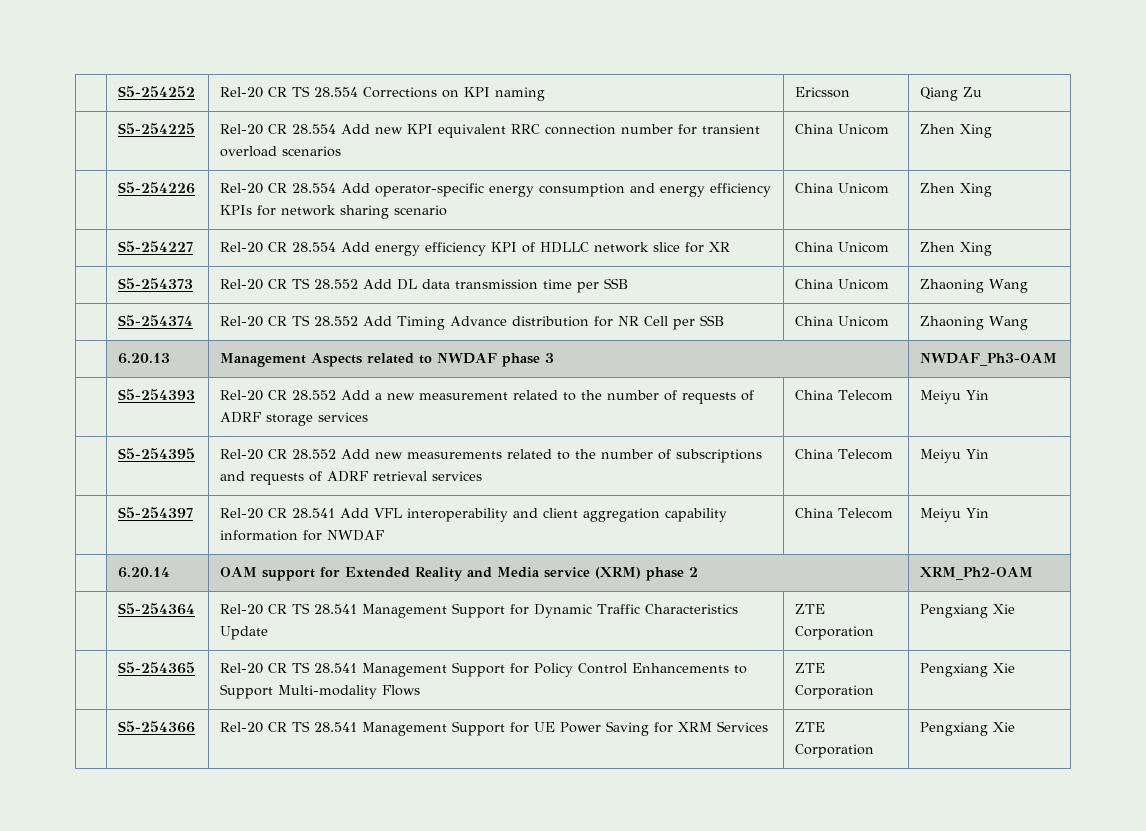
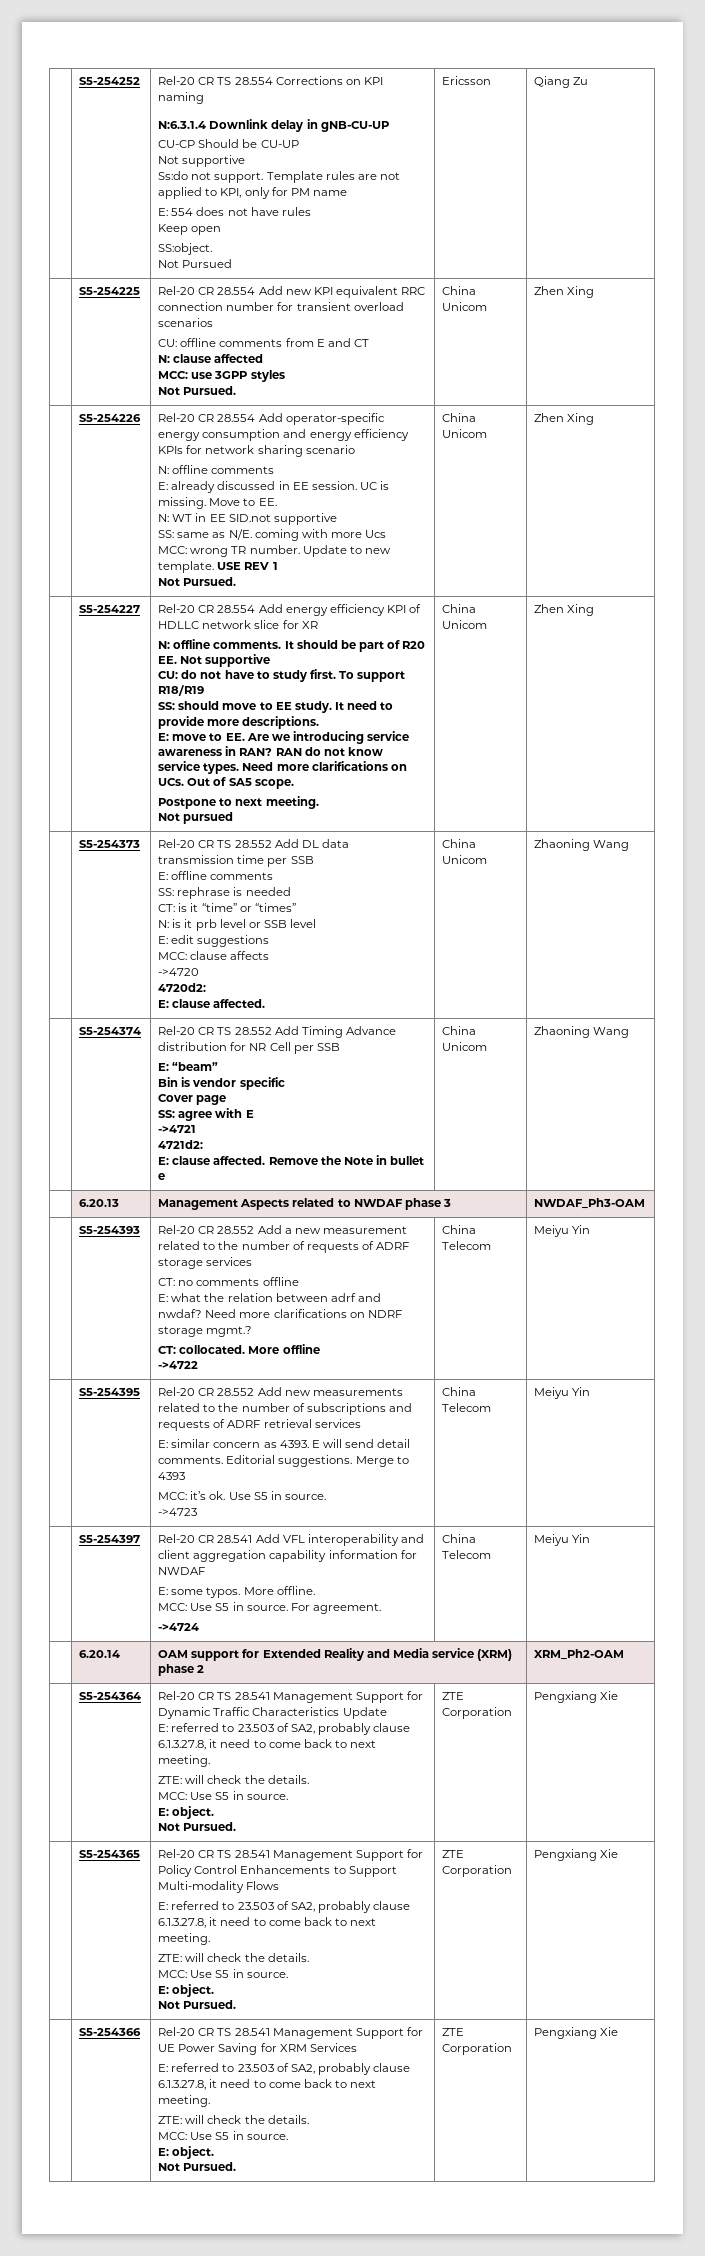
(545, 94) none -> [158,119,389,132] [158,139,299,148] [158,155,246,167] [158,171,400,183] [158,187,347,199] [158,207,311,216] [158,224,222,235] [158,243,213,255] [158,259,233,268] // N:6.3.1.4 Downlink delay in gNB-CU-UP // CU-CP Should be CU-UP // Not supportive // Ss:do not support. Template rules are not applied to KPI, only for PM name // E: 554 does not have rules // Keep open // SS:object. // Not Pursued
(341, 151) none -> [158,338,369,347] [158,354,264,363] [158,370,285,382] [158,386,237,395] // CU: offline comments from E and CT // N: clause affected // MCC: use 3GPP styles // Not Pursued.
(447, 210) none -> [158,465,275,474] [158,481,389,493] [158,497,277,509] [158,513,337,525] [158,529,386,541] [158,545,391,557] [158,561,278,573] [158,577,237,586] // N: offline comments // E: already discussed in EE session. UC is missing. Move to EE. // N: WT in EE SID.not supportive // SS: same as N/E. coming with more Ucs // MCC: wrong TR number. Update to new template. USE REV 1 // Not Pursued.
(730, 247) none -> [158,639,426,652] [158,654,271,667] [158,669,406,682] [158,685,205,696] [158,701,394,713] [158,716,320,729] [158,731,409,744] [158,746,383,756] [158,761,407,774] [158,777,294,789] [158,796,319,809] [158,812,234,824] // N: offline comments. It should be part of R20 EE. Not supportive // CU: do not have to study first. To support R18/R19 // SS: should move to EE study. It need to provide more descriptions. // E: move to EE. Are we introducing service awareness in RAN? RAN do not know service types. Need more clarifications on UCs. Out of SA5 scope. // Postpone to next meeting. // Not pursued
(628, 283) none -> [158,871,274,880] [158,887,291,899] [158,903,296,912] [158,919,316,931] [158,935,270,947] [158,951,270,960] [158,968,200,976] [158,983,207,992] [158,999,266,1008] // E: offline comments // SS: rephrase is needed // CT: is it “time” or “times” // N: is it prb level or SSB level // E: edit suggestions // MCC: clause affects // ->4720 // 4720d2: // E: clause affected.
(724, 320) none -> [158,1062,219,1071] [158,1077,285,1090] [158,1094,227,1105] [158,1108,254,1121] [158,1125,197,1133] [158,1140,204,1149] [158,1155,424,1165] [158,1173,166,1180] // E: “beam” // Bin is vendor specific // Cover page // SS: agree with E // ->4721 // 4721d2: // E: clause affected. Remove the Note in bullet e
(368, 417) none -> [158,1277,299,1286] [158,1293,381,1302] [158,1309,402,1318] [158,1326,253,1337] [158,1344,320,1354] [158,1361,199,1369] // CT: no comments offline // E: what the relation between adrf and nwdaf? Need more clarifications on NDRF storage mgmt.? // CT: collocated. More offline // ->4722
(482, 476) none -> [158,1439,411,1448] [158,1455,409,1467] [158,1472,186,1480] [158,1491,326,1500] [158,1508,198,1516] // E: similar concern as 4393. E will send detail comments. Editorial suggestions. Merge to 4393 // MCC: it’s ok. Use S5 in source. // ->4723
(384, 535) none -> [158,1586,315,1598] [158,1602,381,1614] [158,1623,200,1631] // E: some typos. More offline. // MCC: Use S5 in source. For agreement. // ->4724
(268, 633) none -> [158,1723,410,1735] [158,1739,376,1750] [158,1755,211,1767] [158,1775,309,1784] [158,1791,288,1800] [158,1806,215,1819] [158,1822,237,1831] // E: referred to 23.503 of SA2, probably clause 6.1.3.27.8, it need to come back to next meeting. // ZTE: will check the details. // MCC: Use S5 in source. // E: object. // Not Pursued.
(420, 690) none -> [158,1901,410,1913] [158,1917,376,1928] [158,1933,211,1945] [158,1953,309,1962] [158,1969,288,1978] [158,1984,215,1997] [158,2000,237,2009] // E: referred to 23.503 of SA2, probably clause 6.1.3.27.8, it need to come back to next meeting. // ZTE: will check the details. // MCC: Use S5 in source. // E: object. // Not Pursued.
(768, 726) none -> [158,2063,410,2075] [158,2079,376,2090] [158,2095,211,2107] [158,2115,309,2124] [158,2131,288,2140] [158,2146,215,2159] [158,2162,237,2171] // E: referred to 23.503 of SA2, probably clause 6.1.3.27.8, it need to come back to next meeting. // ZTE: will check the details. // MCC: Use S5 in source. // E: object. // Not Pursued.

